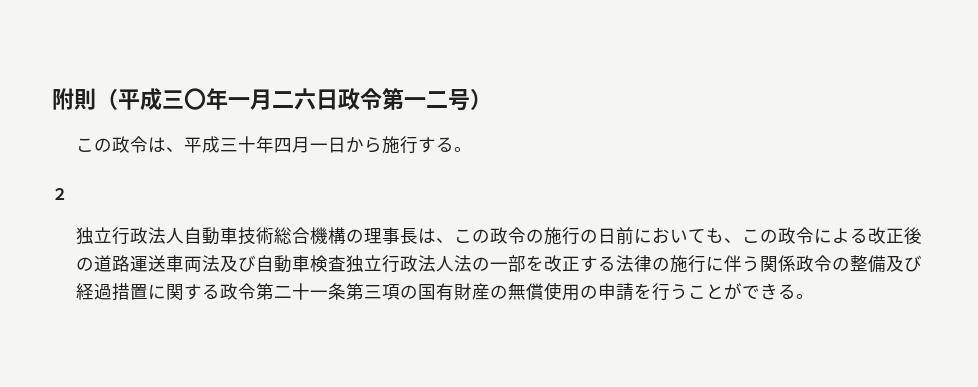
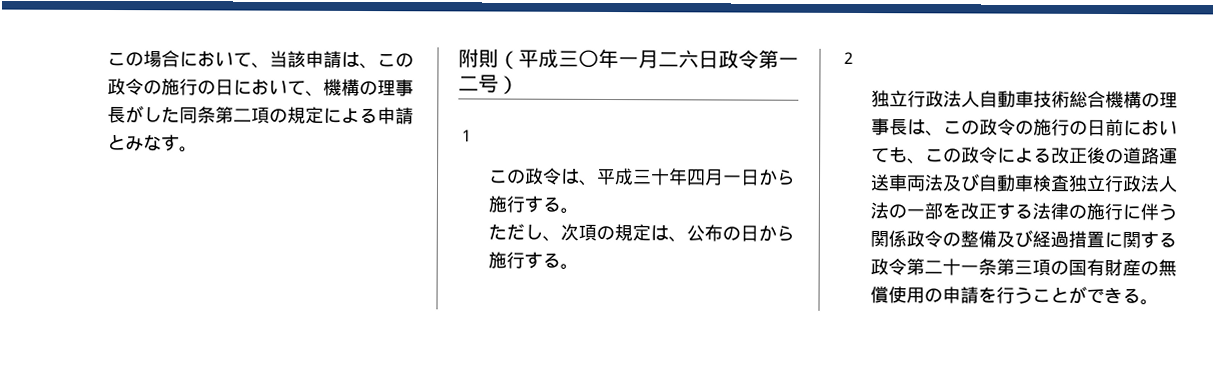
(52, 99) none -> [106,50,414,70] [106,77,414,97] [106,105,414,125] [106,133,198,153] この場合において、当該申請は、この政令の施行の日において、機構の理事長がした同条第二項の規定による申請とみなす。 //
(492, 99) none -> [458,129,475,142] // １
(472, 149) none -> [487,223,795,243] [487,251,579,270] // ただし、次項の規定は、公布の日から施行する。

